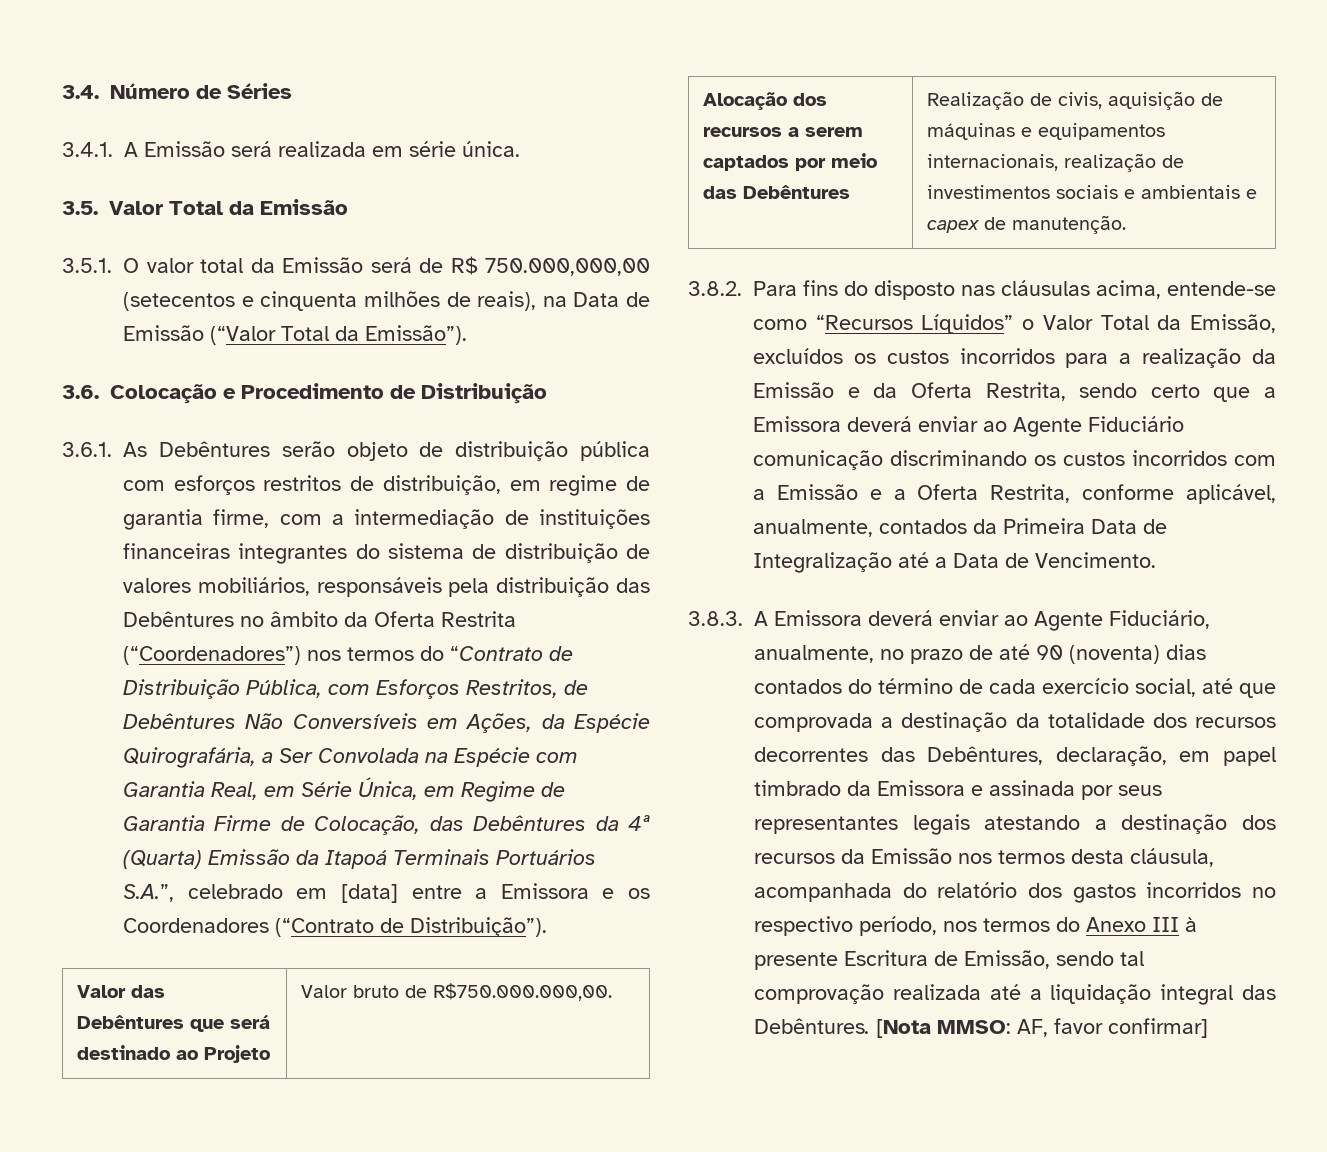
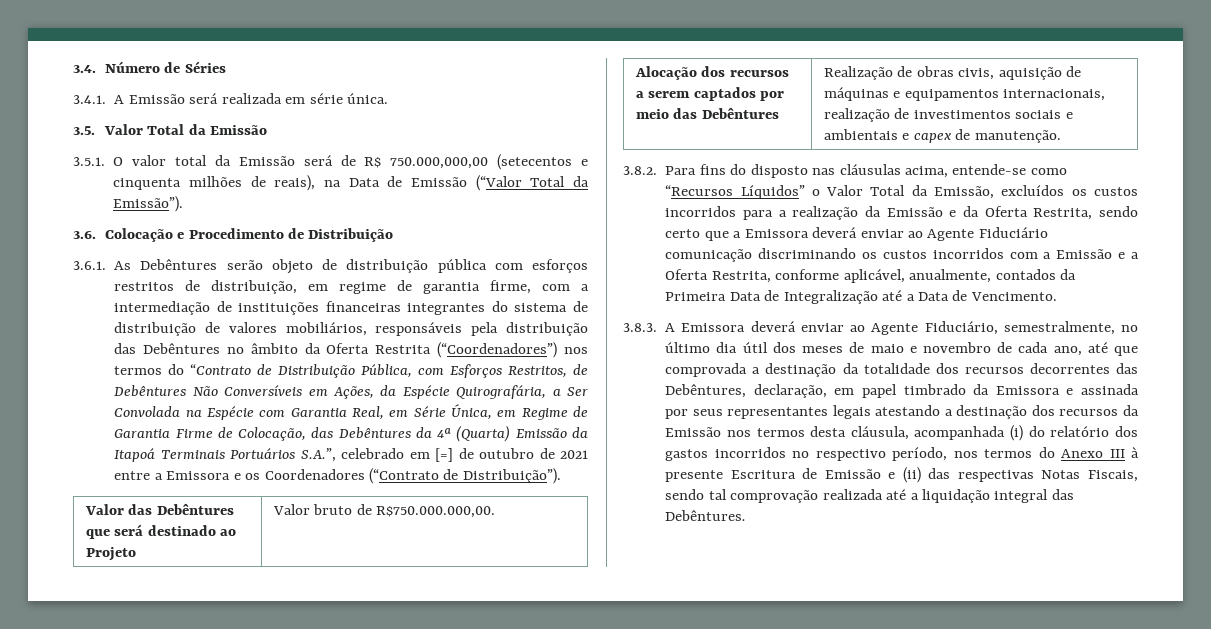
[340,884,398,903] [data] -> [435,448,589,462] [=] de outubro de 2021
(1053, 99) none -> [916,66,954,77] obras
[754,644,1206,664] [754,678,1196,697] anualmente, no prazo de até 90 (noventa) dias contados do término de cada exercício social, -> [1003,321,1138,335] [665,342,1082,356] semestralmente, no último dia útil dos meses de maio e novembro de cada ano,
(892, 892) none -> [1010,425,1024,441] (i)
[964,950,1050,969] Emissão, -> [824,467,1138,483] Emissão e (ii) das respectivas Notas Fiscais,
[876,1018,1208,1038] [Nota MMSO: AF, favor confirmar] -> (747, 515) none

